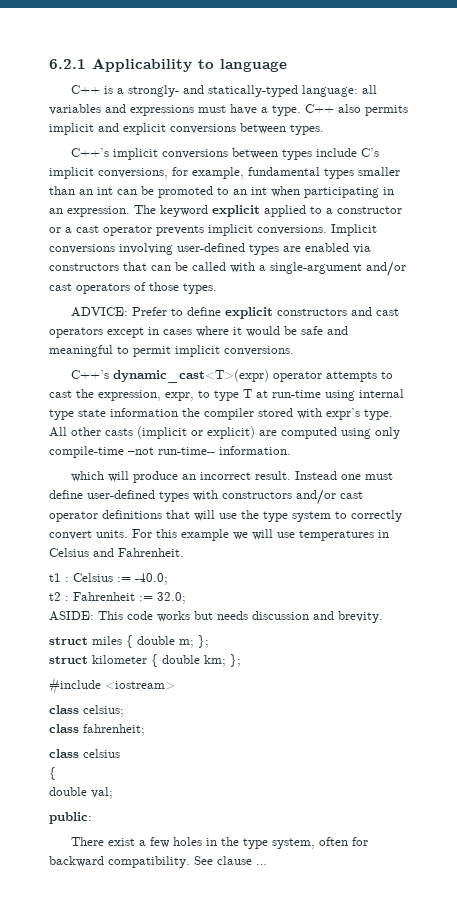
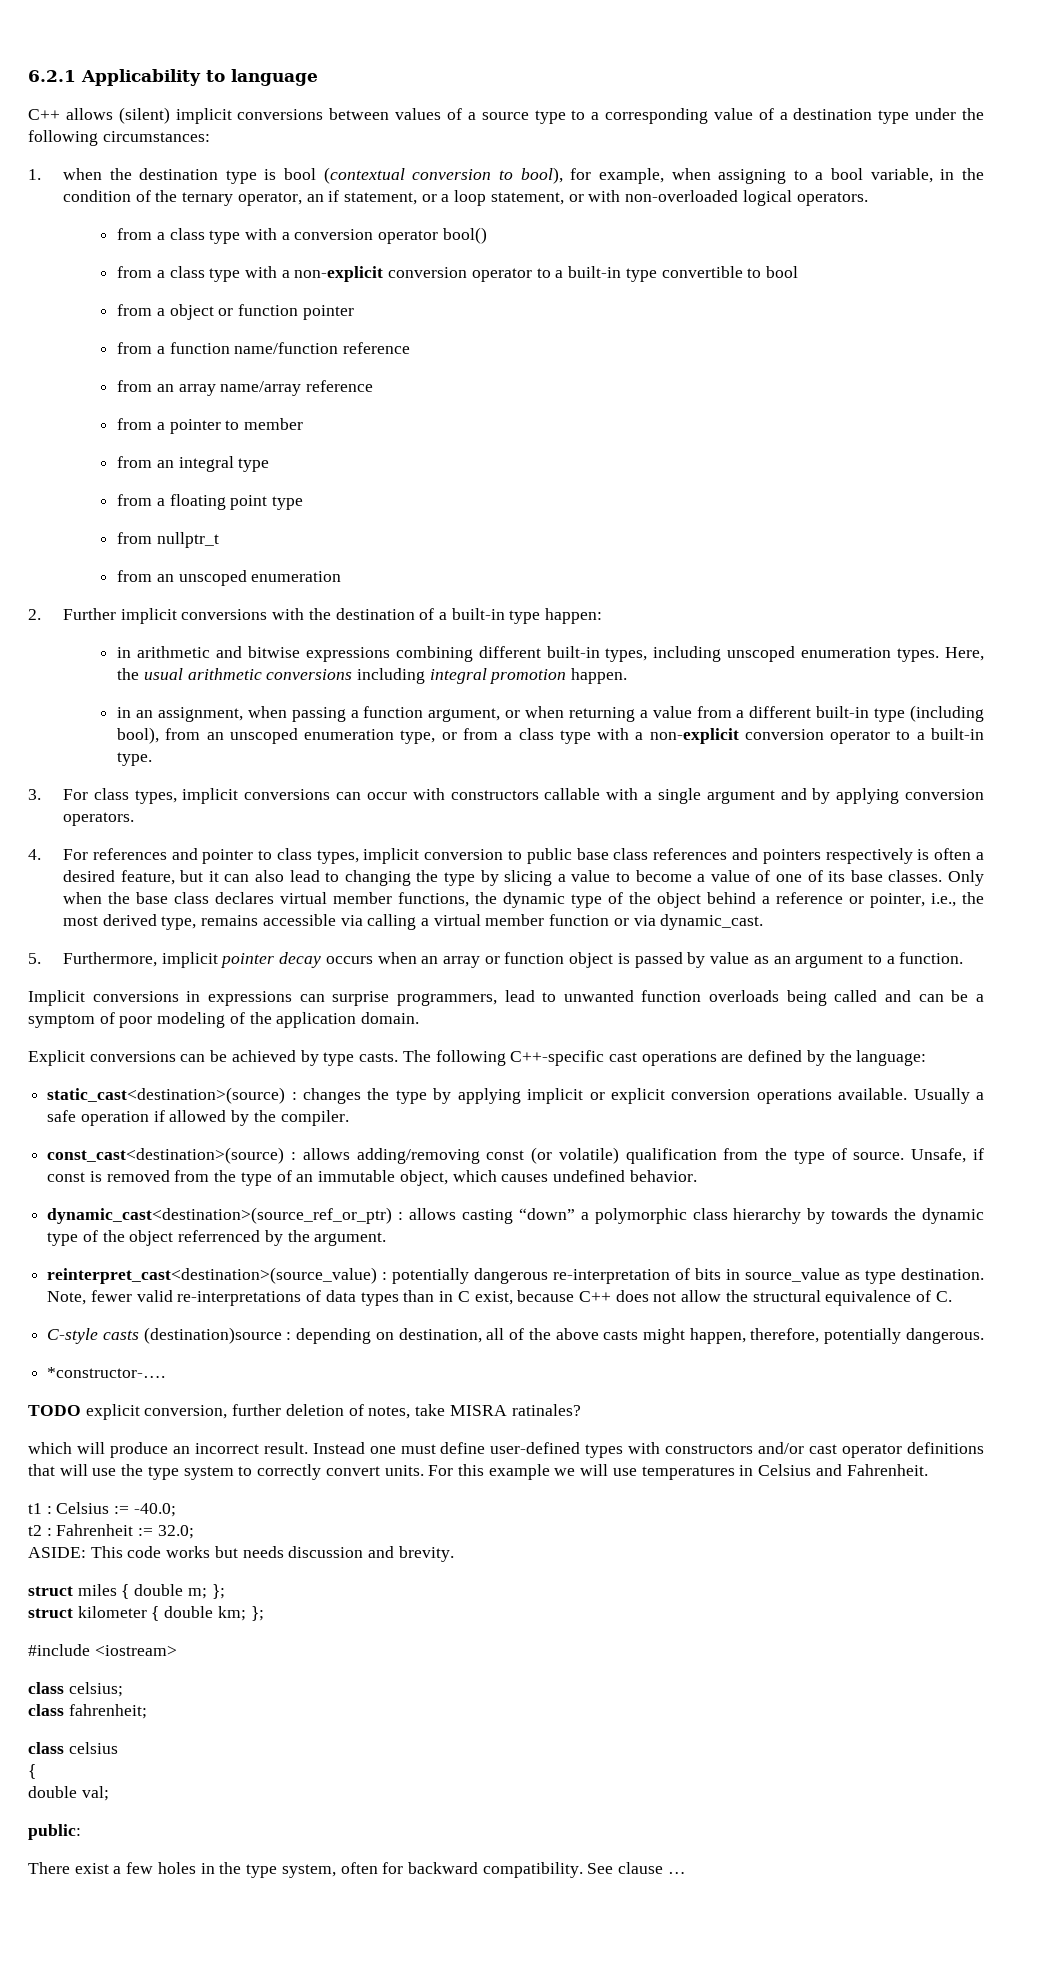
[103,85,377,97] [49,104,408,116] [49,123,324,135] [70,148,379,160] [49,167,400,179] [49,186,394,198] [49,205,402,217] [49,224,377,236] [49,243,371,255] [49,261,406,277] [49,282,217,294] [70,307,399,319] [49,326,348,338] [49,345,294,357] [70,369,393,383] [49,389,404,401] [49,408,393,420] [49,426,400,439] [49,446,291,458] is a strongly- and statically-typed language: all variables and expressions must have a type. C++ also permits implicit and explicit conversions between types. // C++’s implicit conversions between types include C’s implicit conversions, for example, fundamental types smaller than an int can be promoted to an int when participating in an expression. The keyword explicit applied to a constructor or a cast operator prevents implicit conversions. Implicit conversions involving user-defined types are enabled via constructors that can be called with a single-argument and/or cast operators of those types. // ADVICE: Prefer to define explicit constructors and cast operators except in cases where it would be safe and meaningful to permit implicit conversions. // C++’s dynamic_cast<T>(expr) operator attempts to cast the expression, expr, to type T at run-time using internal type state information the compiler stored with expr’s type. All other casts (implicit or explicit) are computed using only compile-time –not run-time-- information. -> [65,107,985,124] [28,130,210,146] [28,167,984,184] [62,190,868,206] [117,227,487,244] [117,266,799,282] [117,304,354,320] [117,342,411,354] [117,380,374,396] [117,418,304,434] [117,456,270,472] [117,494,304,510] [117,532,219,548] [117,570,342,586] [28,608,603,624] [117,646,984,662] [117,668,628,684] [117,705,984,722] [117,727,985,744] [117,752,153,766] [28,788,985,804] [62,812,134,826] [28,848,984,864] [62,870,985,886] [62,892,984,908] [62,914,764,930] [28,952,964,968] [28,990,984,1006] [28,1012,420,1028] [28,1050,927,1066] [47,1087,985,1104] [47,1110,349,1126] [47,1147,984,1164] [47,1170,697,1186] [47,1207,985,1224] [47,1230,387,1246] [47,1267,985,1284] [47,1290,952,1306] [47,1327,984,1344] [47,1367,166,1378] [28,1404,581,1420] allows (silent) implicit conversions between values of a source type to a corresponding value of a destination type under the following circumstances: // 1. when the destination type is bool (contextual conversion to bool), for example, when assigning to a bool variable, in the condition of the ternary operator, an if statement, or a loop statement, or with non-overloaded logical operators. // from a class type with a conversion operator bool() // from a class type with a non-explicit conversion operator to a built-in type convertible to bool // from a object or function pointer // from a function name/function reference // from an array name/array reference // from a pointer to member // from an integral type // from a floating point type // from nullptr_t // from an unscoped enumeration // 2. Further implicit conversions with the destination of a built-in type happen: // in arithmetic and bitwise expressions combining different built-in types, including unscoped enumeration types. Here, the usual arithmetic conversions including integral promotion happen. // in an assignment, when passing a function argument, or when returning a value from a different built-in type (including bool), from an unscoped enumeration type, or from a class type with a non-explicit conversion operator to a built-in type. // 3. For class types, implicit conversions can occur with constructors callable with a single argument and by applying conversion operators. // 4. For references and pointer to class types, implicit conversion to public base class references and pointers respectively is often a desired feature, but it can also lead to changing the type by slicing a value to become a value of one of its base classes. Only when the base class declares virtual member functions, the dynamic type of the object behind a reference or pointer, i.e., the most derived type, remains accessible via calling a virtual member function or via dynamic_cast. // 5. Furthermore, implicit pointer decay occurs when an array or function object is passed by value as an argument to a function. // Implicit conversions in expressions can surprise programmers, lead to unwanted function overloads being called and can be a symptom of poor modeling of the application domain. // Explicit conversions can be achieved by type casts. The following C++-specific cast operations are defined by the language: // static_cast<destination>(source) : changes the type by applying implicit or explicit conversion operations available. Usually a safe operation if allowed by the compiler. // const_cast<destination>(source) : allows adding/removing const (or volatile) qualification from the type of source. Unsafe, if const is removed from the type of an immutable object, which causes undefined behavior. // dynamic_cast<destination>(source_ref_or_ptr) : allows casting “down” a polymorphic class hierarchy by towards the dynamic type of the object referrenced by the argument. // reinterpret_cast<destination>(source_value) : potentially dangerous re-interpretation of bits in source_value as type destination. Note, fewer valid re-interpretations of data types than in C exist, because C++ does not allow the structural equivalence of C. // C-style casts (destination)source : depending on destination, all of the above casts might happen, therefore, potentially dangerous. // *constructor-…. // TODO explicit conversion, further deletion of notes, take MISRA ratinales?

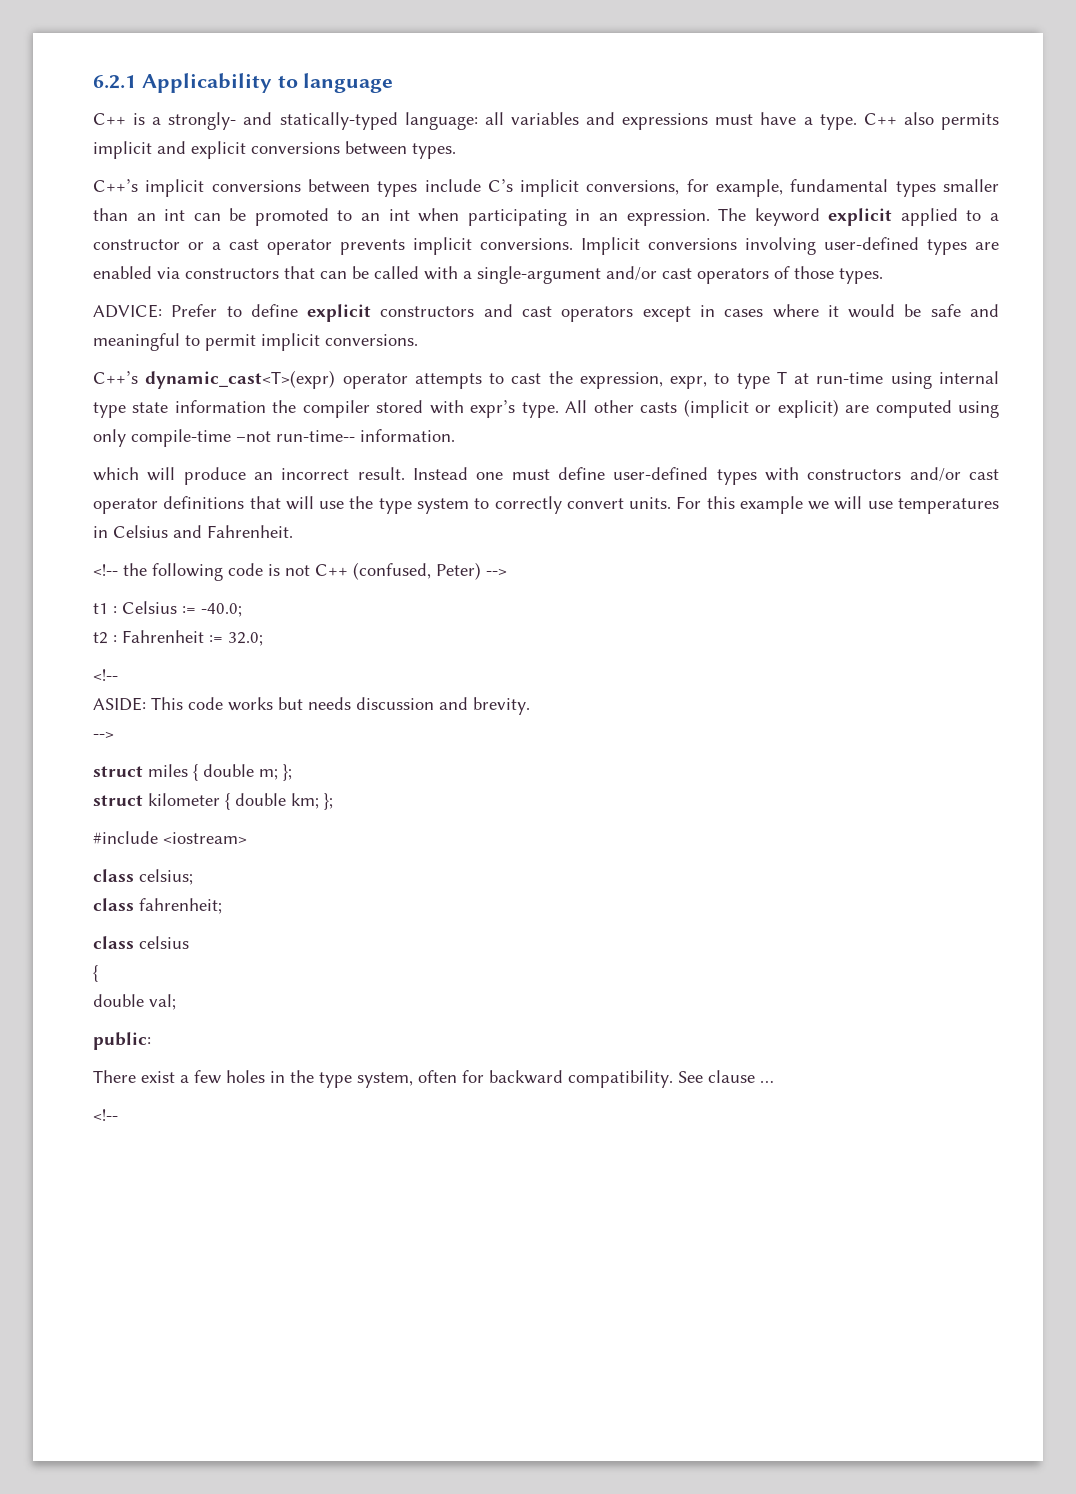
[65,107,985,124] [28,130,210,146] [28,167,984,184] [62,190,868,206] [117,227,487,244] [117,266,799,282] [117,304,354,320] [117,342,411,354] [117,380,374,396] [117,418,304,434] [117,456,270,472] [117,494,304,510] [117,532,219,548] [117,570,342,586] [28,608,603,624] [117,646,984,662] [117,668,628,684] [117,705,984,722] [117,727,985,744] [117,752,153,766] [28,788,985,804] [62,812,134,826] [28,848,984,864] [62,870,985,886] [62,892,984,908] [62,914,764,930] [28,952,964,968] [28,990,984,1006] [28,1012,420,1028] [28,1050,927,1066] [47,1087,985,1104] [47,1110,349,1126] [47,1147,984,1164] [47,1170,697,1186] [47,1207,985,1224] [47,1230,387,1246] [47,1267,985,1284] [47,1290,952,1306] [47,1327,984,1344] [47,1367,166,1378] [28,1404,581,1420] allows (silent) implicit conversions between values of a source type to a corresponding value of a destination type under the following circumstances: // 1. when the destination type is bool (contextual conversion to bool), for example, when assigning to a bool variable, in the condition of the ternary operator, an if statement, or a loop statement, or with non-overloaded logical operators. // from a class type with a conversion operator bool() // from a class type with a non-explicit conversion operator to a built-in type convertible to bool // from a object or function pointer // from a function name/function reference // from an array name/array reference // from a pointer to member // from an integral type // from a floating point type // from nullptr_t // from an unscoped enumeration // 2. Further implicit conversions with the destination of a built-in type happen: // in arithmetic and bitwise expressions combining different built-in types, including unscoped enumeration types. Here, the usual arithmetic conversions including integral promotion happen. // in an assignment, when passing a function argument, or when returning a value from a different built-in type (including bool), from an unscoped enumeration type, or from a class type with a non-explicit conversion operator to a built-in type. // 3. For class types, implicit conversions can occur with constructors callable with a single argument and by applying conversion operators. // 4. For references and pointer to class types, implicit conversion to public base class references and pointers respectively is often a desired feature, but it can also lead to changing the type by slicing a value to become a value of one of its base classes. Only when the base class declares virtual member functions, the dynamic type of the object behind a reference or pointer, i.e., the most derived type, remains accessible via calling a virtual member function or via dynamic_cast. // 5. Furthermore, implicit pointer decay occurs when an array or function object is passed by value as an argument to a function. // Implicit conversions in expressions can surprise programmers, lead to unwanted function overloads being called and can be a symptom of poor modeling of the application domain. // Explicit conversions can be achieved by type casts. The following C++-specific cast operations are defined by the language: // static_cast<destination>(source) : changes the type by applying implicit or explicit conversion operations available. Usually a safe operation if allowed by the compiler. // const_cast<destination>(source) : allows adding/removing const (or volatile) qualification from the type of source. Unsafe, if const is removed from the type of an immutable object, which causes undefined behavior. // dynamic_cast<destination>(source_ref_or_ptr) : allows casting “down” a polymorphic class hierarchy by towards the dynamic type of the object referrenced by the argument. // reinterpret_cast<destination>(source_value) : potentially dangerous re-interpretation of bits in source_value as type destination. Note, fewer valid re-interpretations of data types than in C exist, because C++ does not allow the structural equivalence of C. // C-style casts (destination)source : depending on destination, all of the above casts might happen, therefore, potentially dangerous. // *constructor-…. // TODO explicit conversion, further deletion of notes, take MISRA ratinales? -> [133,112,1000,130] [93,141,456,159] [93,179,999,197] [93,208,999,226] [93,237,999,255] [93,266,883,284] [93,304,999,322] [93,333,418,351] [93,370,999,389] [93,399,1000,418] [93,429,455,447] is a strongly- and statically-typed language: all variables and expressions must have a type. C++ also permits implicit and explicit conversions between types. // C++’s implicit conversions between types include C’s implicit conversions, for example, fundamental types smaller than an int can be promoted to an int when participating in an expression. The keyword explicit applied to a constructor or a cast operator prevents implicit conversions. Implicit conversions involving user-defined types are enabled via constructors that can be called with a single-argument and/or cast operators of those types. // ADVICE: Prefer to define explicit constructors and cast operators except in cases where it would be safe and meaningful to permit implicit conversions. // C++’s dynamic_cast<T>(expr) operator attempts to cast the expression, expr, to type T at run-time using internal type state information the compiler stored with expr’s type. All other casts (implicit or explicit) are computed using only compile-time –not run-time-- information.
(928, 1470) none -> [93,562,507,581] // <!-- the following code is not C++ (confused, Peter) -->
(194, 1532) none -> [93,669,118,681] // <!--
(454, 1554) none -> [93,731,114,739] // -->
(686, 1873) none -> [93,1109,118,1121] // <!--

